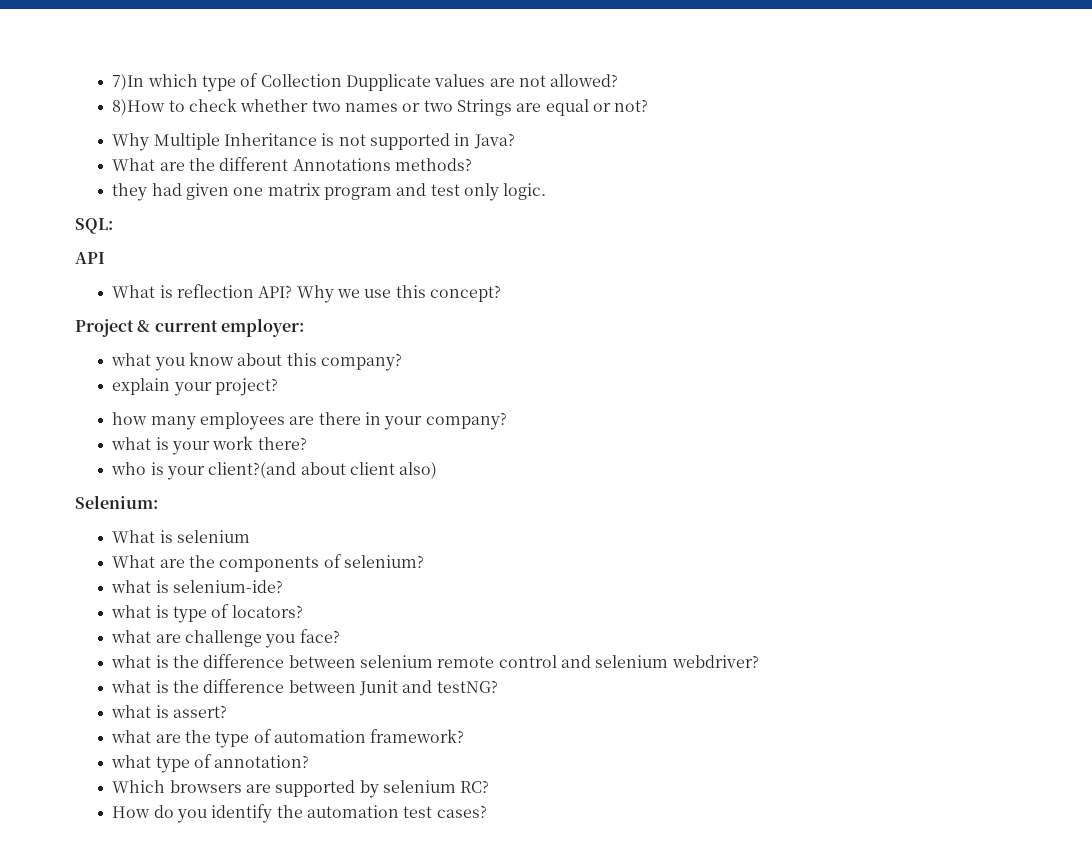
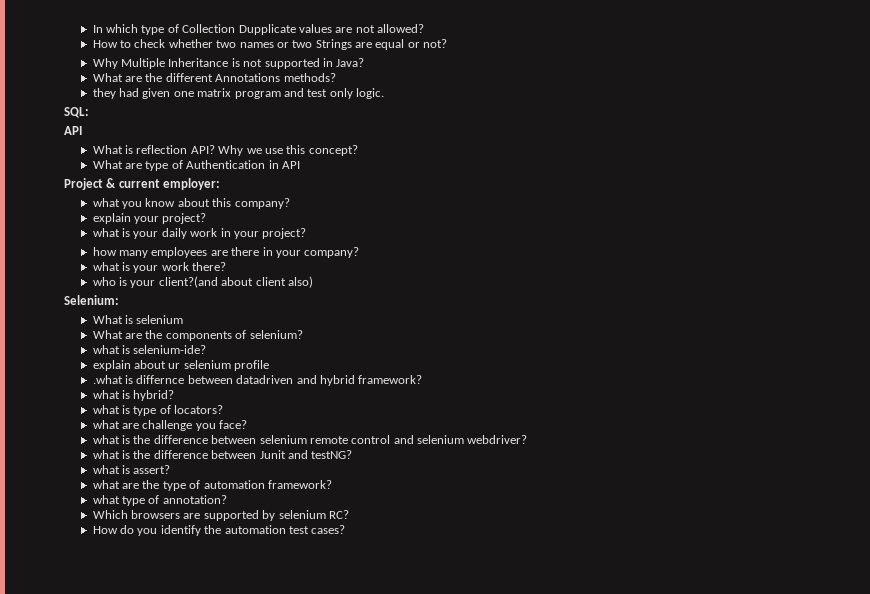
[112,74,145,91] 7)In -> [92,25,103,33] In
[112,99,166,116] 8)How -> [92,40,118,48] How
(501, 293) none -> [92,160,300,171] // What are type of Authentication in API
(278, 387) none -> [92,228,307,239] // what is your daily work in your project?
(283, 586) none -> [92,360,270,371] [92,375,423,386] [92,390,175,401] // explain about ur selenium profile // .what is differnce between datadriven and hybrid framework? // what is hybrid?

